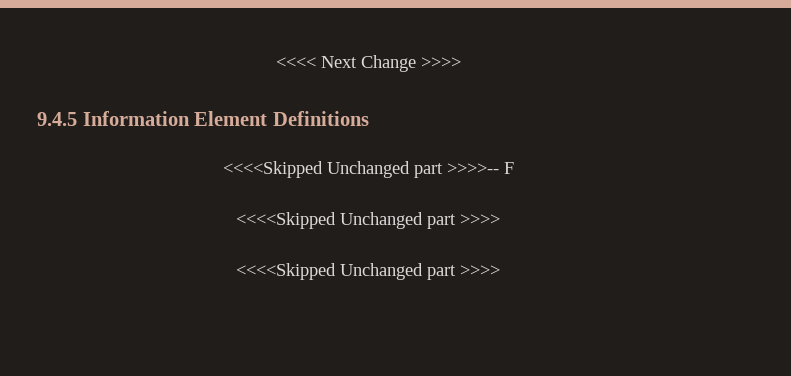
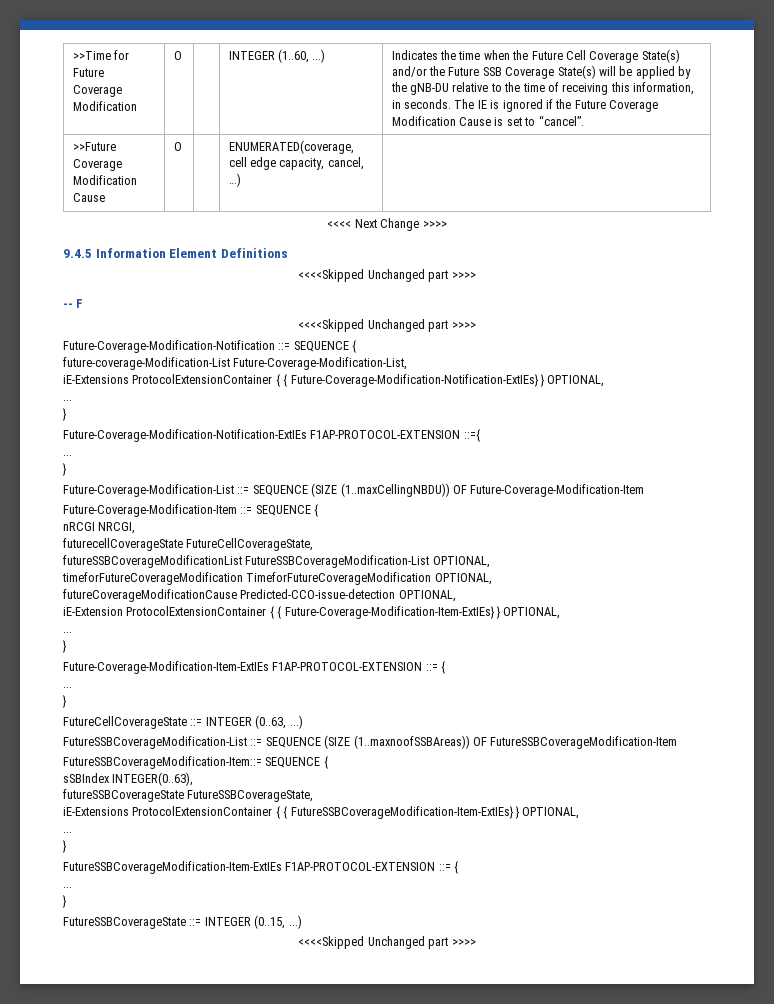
(275, 62) none -> [72,50,130,60] [72,68,104,77] [72,85,122,97] [72,101,137,111] [173,51,182,60] [228,49,326,63] [391,49,680,63] [391,65,692,79] [390,82,695,95] [391,99,659,112] [391,115,584,126] [72,142,116,151] [72,159,122,171] [72,175,137,185] [72,193,105,202] [173,142,182,151] [228,140,354,154] [228,157,364,170] [228,173,241,187] >>Time for Future Coverage Modification | O | | INTEGER (1..60, ...) | Indicates the time when the Future Cell Coverage State(s) and/or the Future SSB Coverage State(s) will be applied by the gNB-DU relative to the time of receiving this information, in seconds. The IE is ignored if the Future Coverage Modification Cause is set to “cancel”. // >>Future Coverage Modification Cause | O | | ENUMERATED(coverage, cell edge capacity, cancel, …) | //
[446,163,499,174] >>>>-- -> [451,272,476,279] [63,303,73,308] >>>> // --
(500, 219) none -> [63,340,357,353] [63,357,408,370] [63,374,605,387] [63,400,72,401] [62,408,67,421] [63,429,480,442] [63,455,72,456] [62,463,67,476] [63,483,645,497] [63,504,319,517] [63,522,136,534] [63,538,314,551] [63,555,490,568] [62,572,492,585] [63,589,456,602] [63,606,561,619] [63,632,72,633] [62,640,67,653] [63,661,446,674] [63,687,72,688] [62,695,67,708] [63,715,303,729] [63,735,678,749] [63,756,328,769] [63,772,194,786] [63,789,314,802] [63,806,580,819] [63,832,72,833] [62,840,67,853] [63,861,459,874] [63,887,72,888] [62,895,67,908] [63,915,302,929] // Future-Coverage-Modification-Notification ::= SEQUENCE { // future-coverage-Modification-List Future-Coverage-Modification-List, // iE-Extensions ProtocolExtensionContainer { { Future-Coverage-Modification-Notification-ExtIEs} } OPTIONAL, // ... // } // Future-Coverage-Modification-Notification-ExtIEs F1AP-PROTOCOL-EXTENSION ::={ // ... // } // Future-Coverage-Modification-List ::= SEQUENCE (SIZE (1..maxCellingNBDU)) OF Future-Coverage-Modification-Item // Future-Coverage-Modification-Item ::= SEQUENCE { // nRCGI NRCGI, // futurecellCoverageState FutureCellCoverageState, // futureSSBCoverageModificationList FutureSSBCoverageModification-List OPTIONAL, // timeforFutureCoverageModification TimeforFutureCoverageModification OPTIONAL, // futureCoverageModificationCause Predicted-CCO-issue-detection OPTIONAL, // iE-Extension ProtocolExtensionContainer { { Future-Coverage-Modification-Item-ExtIEs} } OPTIONAL, // ... // } // Future-Coverage-Modification-Item-ExtIEs F1AP-PROTOCOL-EXTENSION ::= { // ... // } // FutureCellCoverageState ::= INTEGER (0..63, ...) // FutureSSBCoverageModification-List ::= SEQUENCE (SIZE (1..maxnoofSSBAreas)) OF FutureSSBCoverageModification-Item // FutureSSBCoverageModification-Item::= SEQUENCE { // sSBIndex INTEGER(0..63), // futureSSBCoverageState FutureSSBCoverageState, // iE-Extensions ProtocolExtensionContainer { { FutureSSBCoverageModification-Item-ExtIEs} } OPTIONAL, // ... // } // FutureSSBCoverageModification-Item-ExtIEs F1AP-PROTOCOL-EXTENSION ::= { // ... // } // FutureSSBCoverageState ::= INTEGER (0..15, ...)

